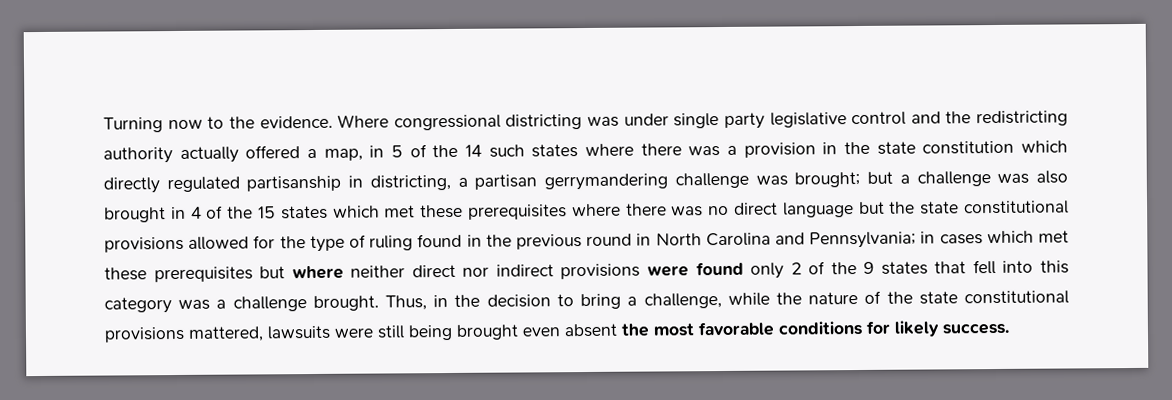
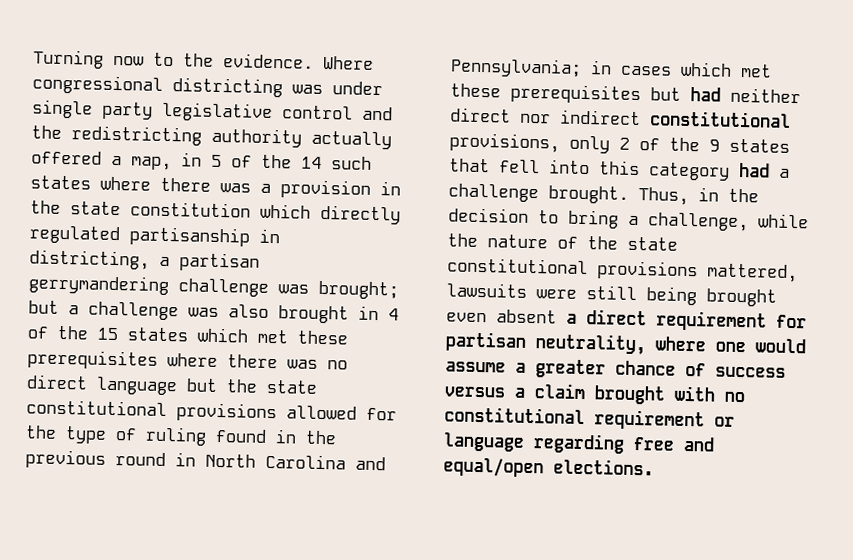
[291,265,344,280] where -> [690,87,721,102] had
[560,261,744,280] provisions were found -> [650,110,791,128] [449,132,560,153] constitutional provisions,
[178,299,211,310] was -> [739,162,770,178] had
[621,320,1009,337] the most favorable conditions for likely success. -> [566,309,807,332] [445,331,806,356] [445,359,786,379] [444,383,745,405] [444,406,735,431] [443,432,715,454] [443,457,654,478] a direct requirement for partisan neutrality, where one would assume a greater chance of success versus a claim brought with no constitutional requirement or language regarding free and equal/open elections.

